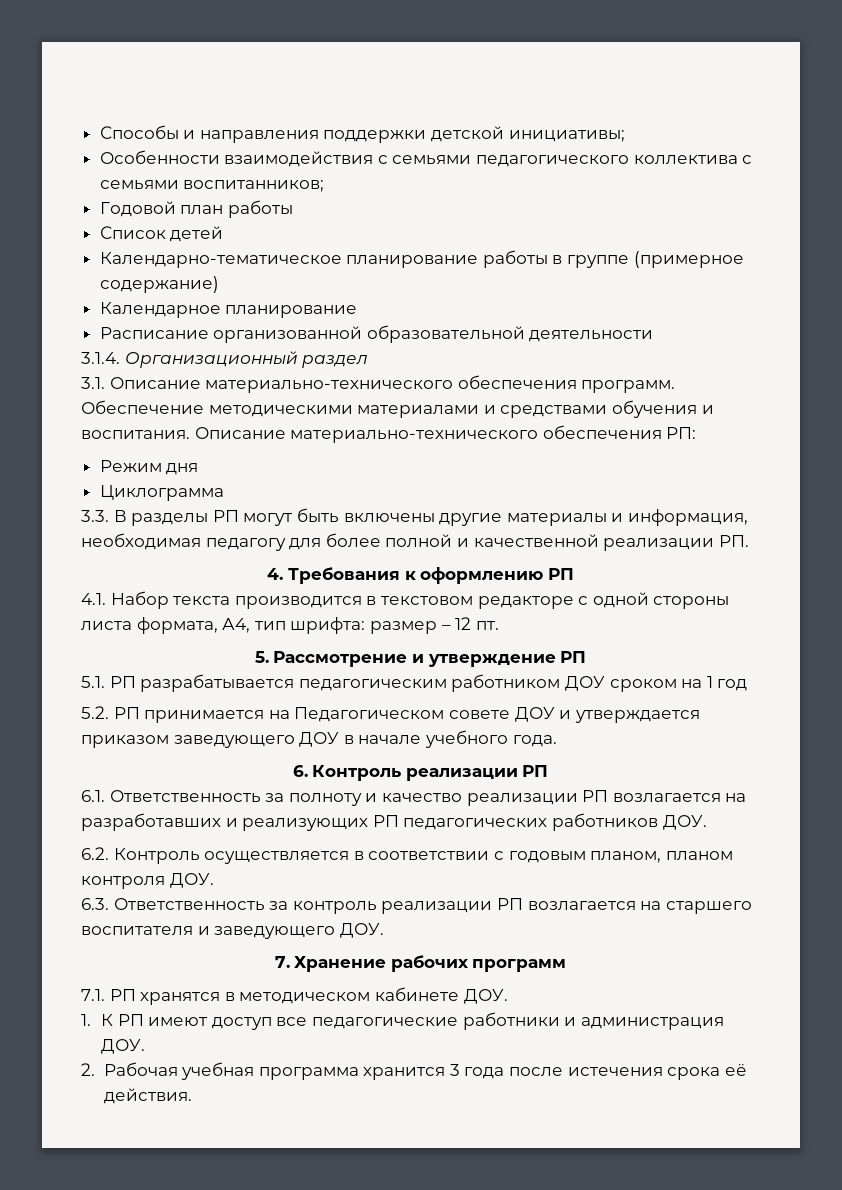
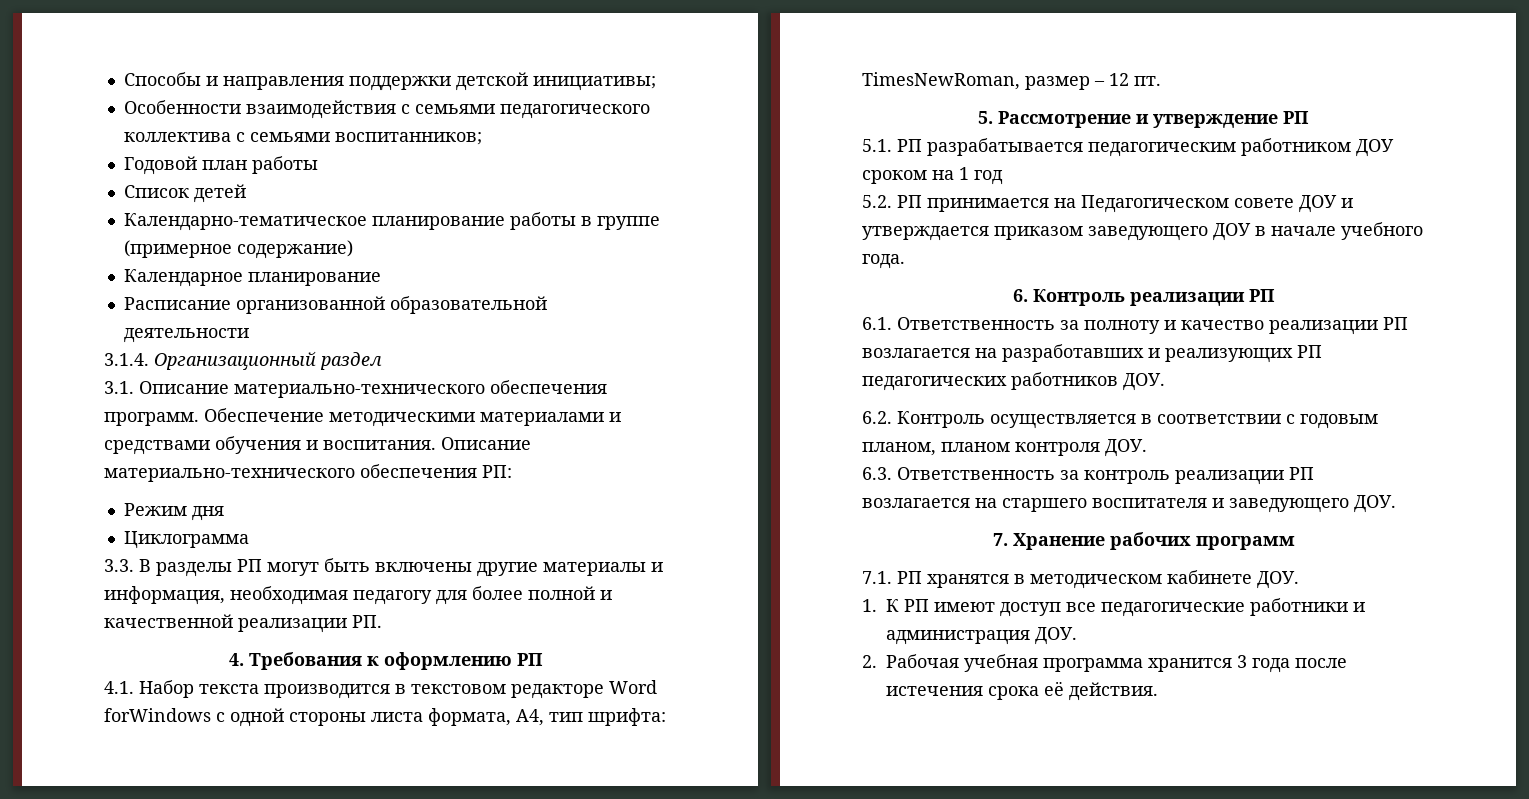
(574, 602) none -> [609,680,657,694] [104,708,211,722] Word forWindows
(366, 625) none -> [862,72,1020,90] TimesNewRoman,

